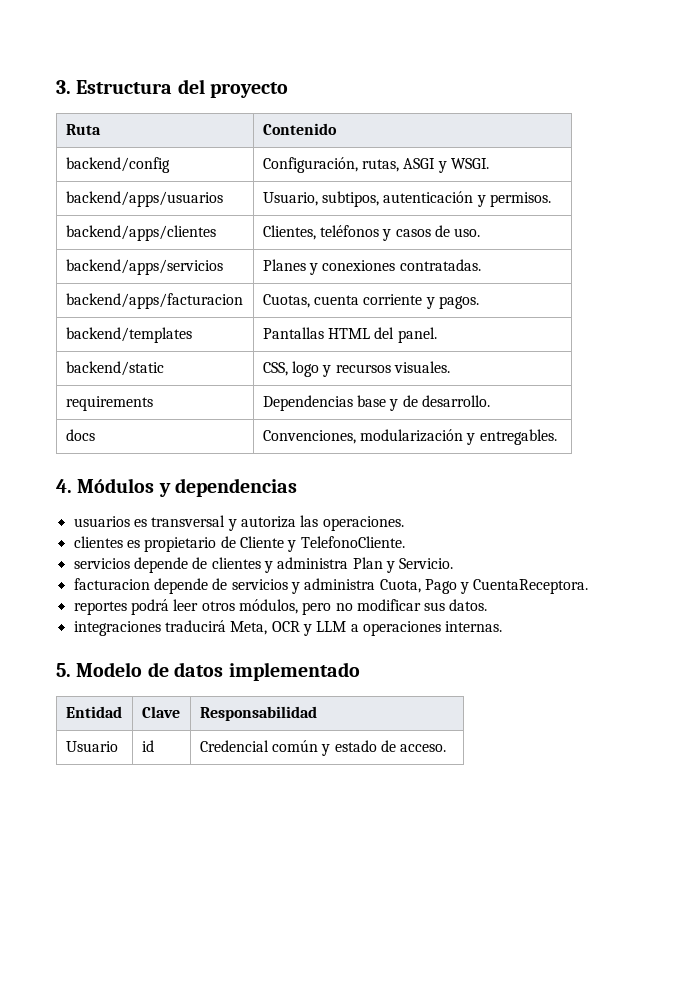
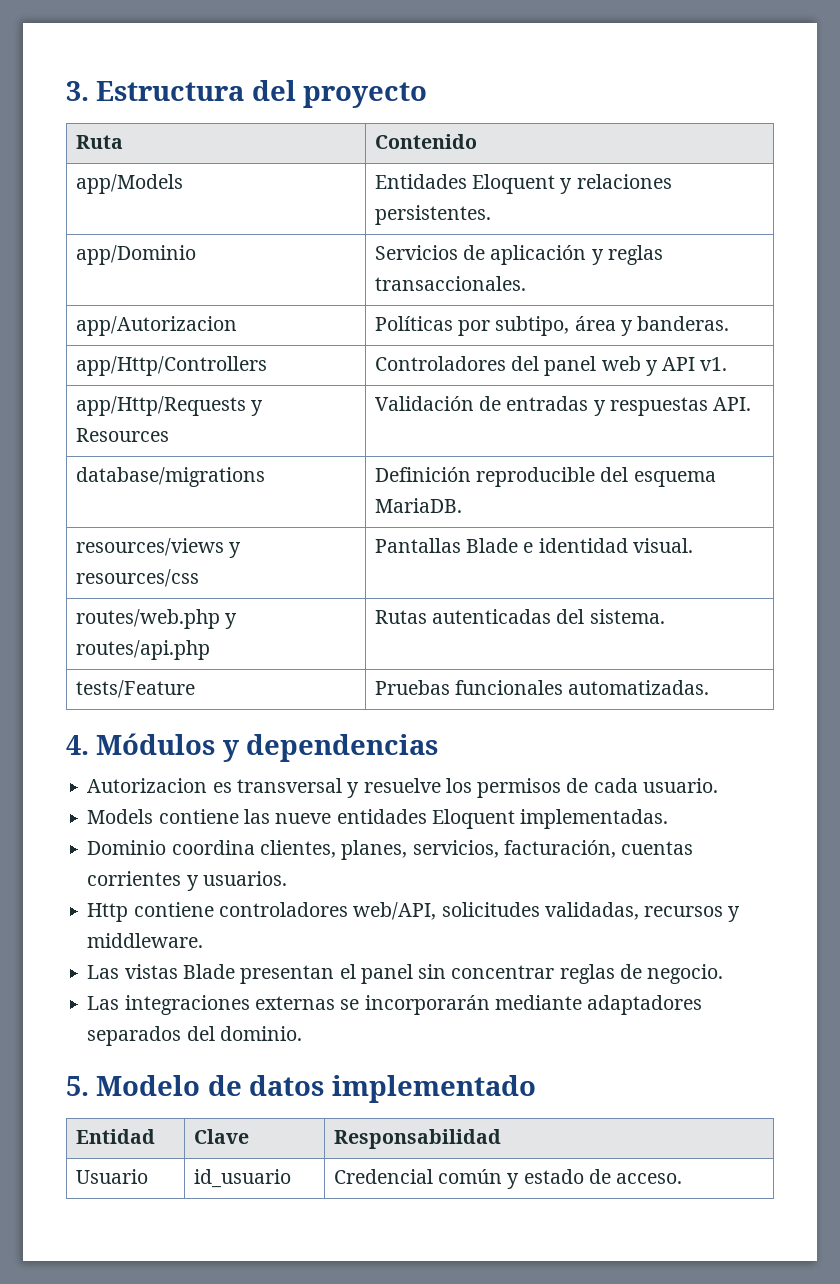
[65,157,170,173] [262,157,489,173] [65,191,223,207] [262,191,551,207] [65,225,216,241] [262,225,481,241] [65,259,223,275] [262,259,481,275] [65,293,243,309] [262,294,479,309] [65,327,192,343] [262,327,437,343] [65,361,164,376] [262,361,450,377] [65,396,153,411] [262,395,490,411] [65,429,95,441] [262,429,557,445] backend/config | Configuración, rutas, ASGI y WSGI. // backend/apps/usuarios | Usuario, subtipos, autenticación y permisos. // backend/apps/clientes | Clientes, teléfonos y casos de uso. // backend/apps/servicios | Planes y conexiones contratadas. // backend/apps/facturacion | Cuotas, cuenta corriente y pagos. // backend/templates | Pantallas HTML del panel. // backend/static | CSS, logo y recursos visuales. // requirements | Dependencias base y de desarrollo. // docs | Convenciones, modularización y entregables. -> [75,174,183,194] [374,174,672,194] [374,205,491,225] [75,245,196,265] [374,245,663,265] [374,276,526,291] [75,316,237,336] [374,316,730,336] [75,356,267,376] [374,356,728,376] [75,396,264,416] [75,428,169,442] [374,396,752,416] [75,467,265,487] [374,467,716,487] [374,498,462,513] [75,538,242,558] [75,569,199,587] [374,538,693,553] [75,609,238,629] [75,640,210,660] [374,609,665,624] [75,680,195,698] [374,680,710,695] app/Models | Entidades Eloquent y relaciones persistentes. // app/Dominio | Servicios de aplicación y reglas transaccionales. // app/Autorizacion | Políticas por subtipo, área y banderas. // app/Http/Controllers | Controladores del panel web y API v1. // app/Http/Requests y Resources | Validación de entradas y respuestas API. // database/migrations | Definición reproducible del esquema MariaDB. // resources/views y resources/css | Pantallas Blade e identidad visual. // routes/web.php y routes/api.php | Rutas autenticadas del sistema. // tests/Feature | Pruebas funcionales automatizadas.
[73,516,130,527] usuarios -> [87,778,208,793] Autorizacion
[240,515,404,531] [73,536,405,552] [73,557,454,573] [73,578,589,594] [73,599,488,615] [73,620,503,636] autoriza las operaciones. // clientes es propietario de Cliente y TelefonoCliente. // servicios depende de clientes y administra Plan y Servicio. // facturacion depende de servicios y administra Cuota, Pago y CuentaReceptora. // reportes podrá leer otros módulos, pero no modificar sus datos. // integraciones traducirá Meta, OCR y LLM a operaciones internas. -> [363,778,718,798] [87,809,669,829] [87,840,694,860] [87,871,287,891] [87,902,741,922] [87,933,204,948] [87,964,724,984] [87,995,703,1015] [87,1026,302,1046] resuelve los permisos de cada usuario. // Models contiene las nueve entidades Eloquent implementadas. // Dominio coordina clientes, planes, servicios, facturación, cuentas corrientes y usuarios. // Http contiene controladores web/API, solicitudes validadas, recursos y middleware. // Las vistas Blade presentan el panel sin concentrar reglas de negocio. // Las integraciones externas se incorporarán mediante adaptadores separados del dominio.
[141,740,154,752] id -> [193,1169,291,1188] id_usuario

